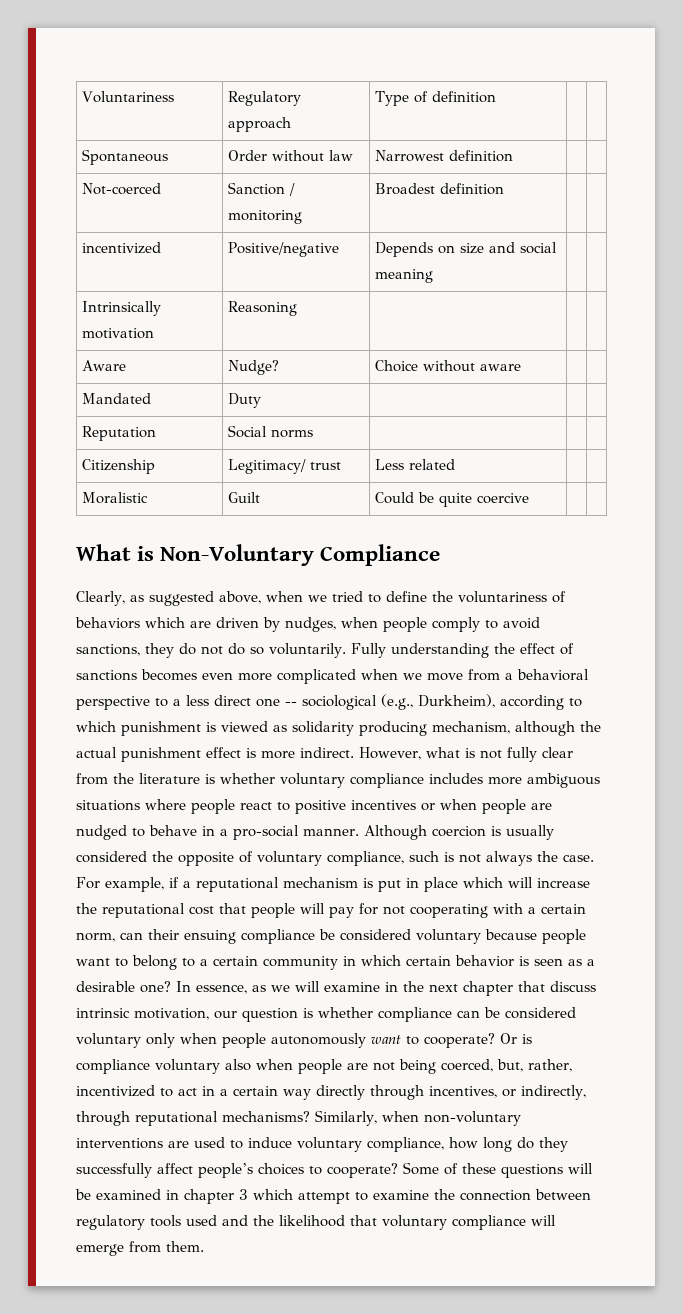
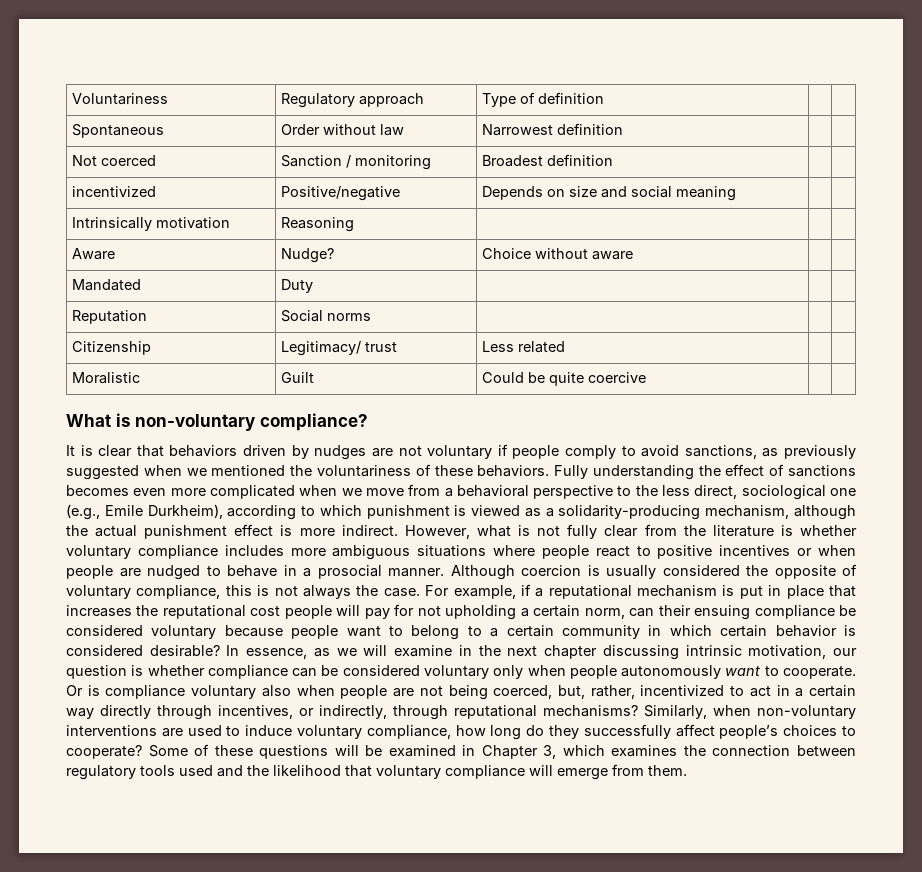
[82,183,162,195] Not-coerced -> [71,155,156,166] Not coerced
[160,544,441,566] [76,591,566,606] [75,617,378,632] Non-Voluntary Compliance // Clearly, as suggested above, when we tried to define the voluntariness of behaviors which are driven by nudges, when -> [135,413,368,431] [66,444,508,460] non-voluntary compliance? // It is clear that behaviors driven by nudges are not voluntary if
[145,643,346,658] they do not do so voluntarily. -> [762,445,856,459] [66,464,550,480] as previously suggested when we mentioned the voluntariness of these behaviors.
[173,694,413,710] a less direct one -- sociological (e.g., -> [635,485,856,500] [66,504,143,520] the less direct, sociological one (e.g., Emile
[292,721,427,736] solidarity producing -> [545,505,701,520] a solidarity-producing
[233,825,299,840] pro-social -> [317,565,382,579] prosocial
[409,851,439,862] such -> [225,585,252,596] this
[463,877,590,888] which will increase -> [829,585,857,597] [66,605,132,617] that increases
[219,903,246,914] that -> (281, 611) none
[410,903,523,918] cooperating with -> [445,605,517,620] upholding
[534,958,595,966] [76,981,171,993] seen as a desirable one? -> [66,645,220,657] considered desirable?
[518,981,596,992] that discuss -> [602,645,679,660] discussing
[424,1033,495,1048] cooperate? -> [783,666,857,679] cooperate.
[184,1189,429,1204] chapter 3 which attempt to examine -> [481,745,678,759] Chapter 3, which examines

